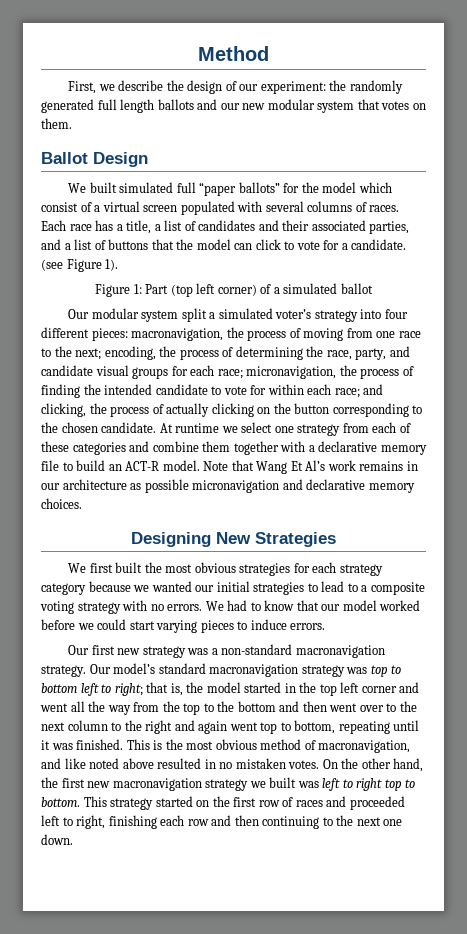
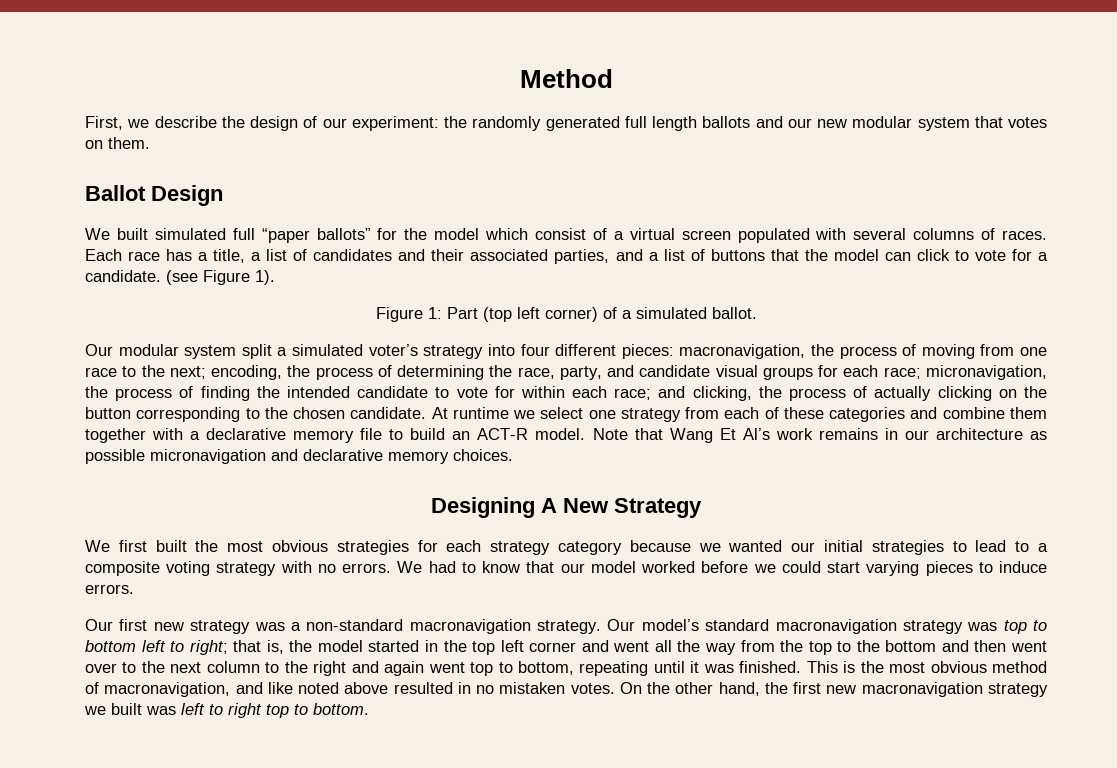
[340,283,373,294] ballot -> [711,307,757,319] ballot.
[216,532,336,547] New Strategies -> [541,498,702,518] A New Strategy
[83,796,405,810] [41,815,403,829] [41,834,73,845] This strategy started on the first row of races and proceeded left to right, finishing each row and then continuing to the next one down. -> (369, 709) none

